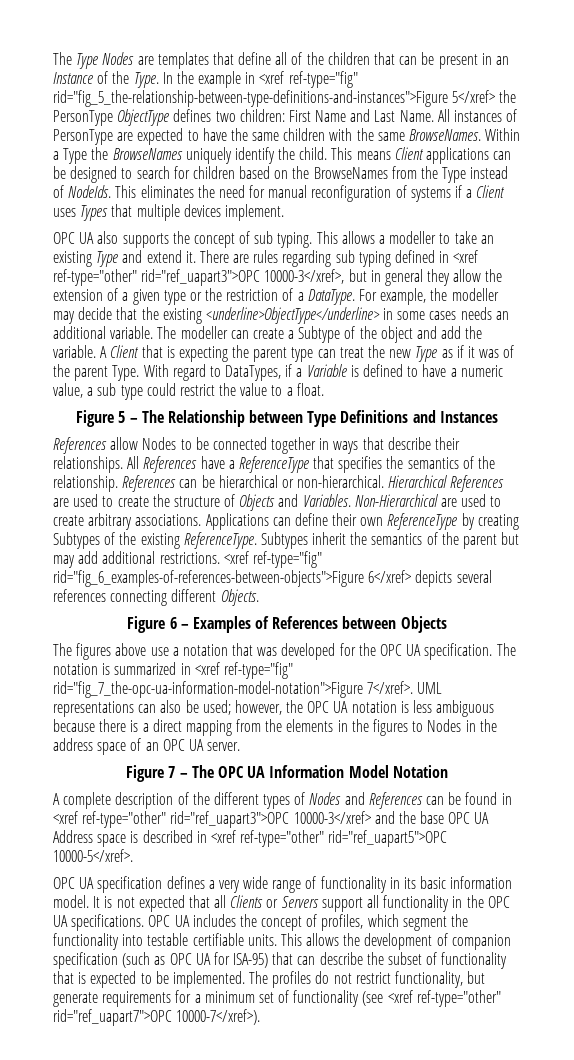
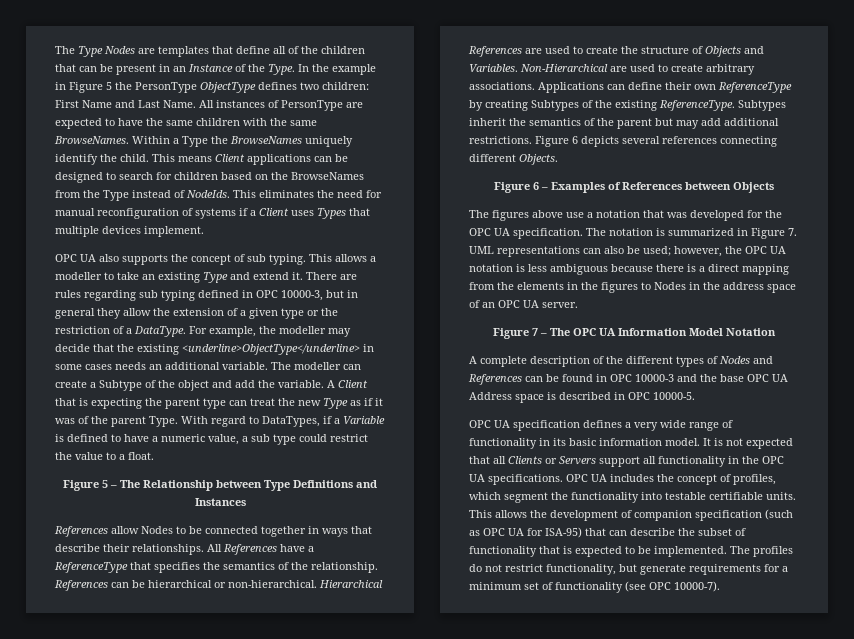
[259,71,358,88] [53,90,496,107] <xref ref-type="fig" rid="fig_5_the-relationship-between-type-definitions-and-instances">Figure 5</xref> -> [69,82,112,93] Figure 5
[453,250,479,263] [53,269,345,286] <xref ref-type="other" rid="ref_uapart3">OPC 10000-3</xref>, -> [256,290,323,301] OPC 10000-3,
[223,551,322,568] [53,570,412,587] <xref ref-type="fig" rid="fig_6_examples-of-references-between-objects">Figure 6</xref> -> [535,136,578,147] Figure 6
[194,662,293,679] [53,681,414,698] <xref ref-type="fig" rid="fig_7_the-opc-ua-information-model-notation">Figure 7</xref>. -> [751,228,797,239] Figure 7.
[53,811,371,828] <xref ref-type="other" rid="ref_uapart3">OPC 10000-3</xref> -> [610,374,674,382] OPC 10000-3
[210,830,448,847] [53,849,133,862] <xref ref-type="other" rid="ref_uapart5">OPC 10000-5</xref>. -> [628,392,695,400] OPC 10000-5.
[387,990,501,1007] [53,1009,261,1026] <xref ref-type="other" rid="ref_uapart7">OPC 10000-7</xref>). -> [649,581,720,592] OPC 10000-7).

